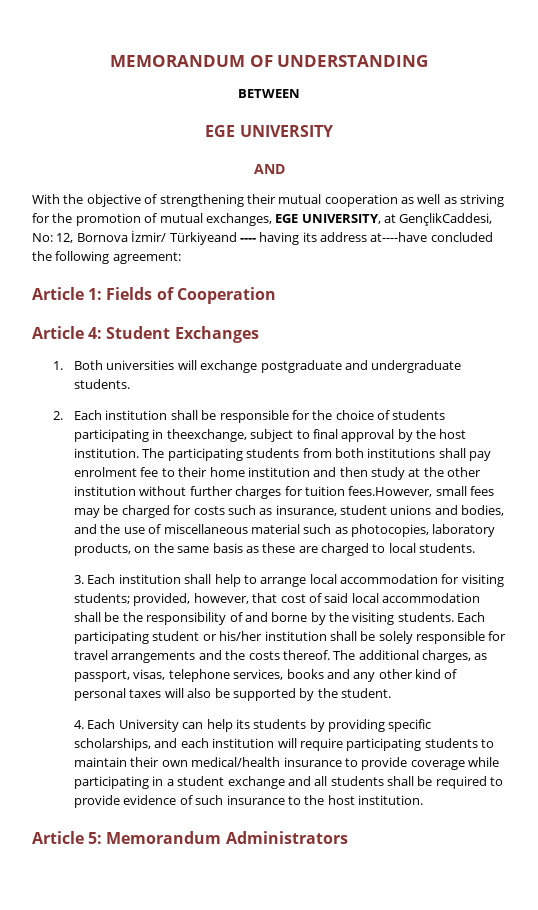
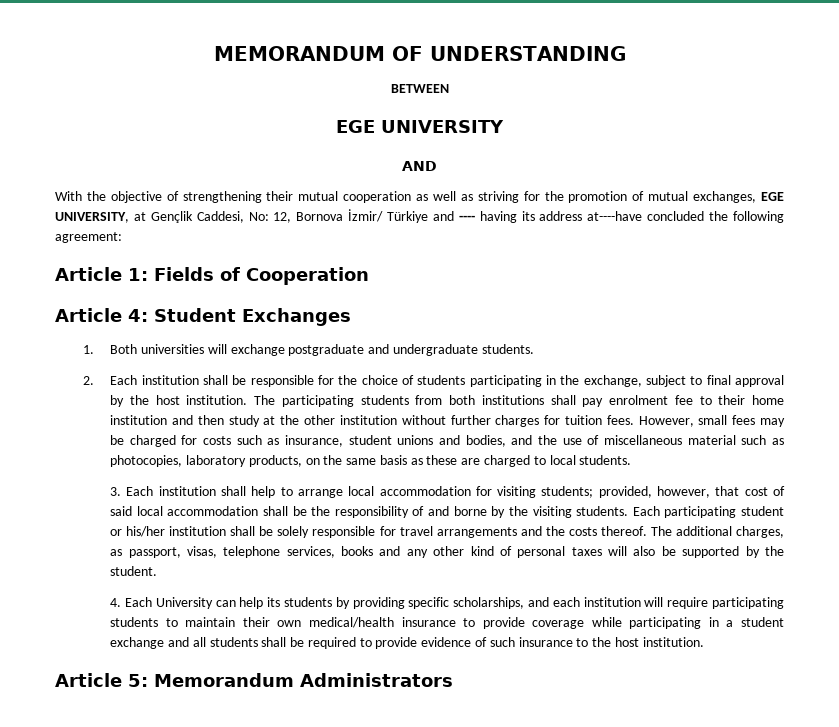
[399,213,493,226] GençlikCaddesi, -> [150,211,244,223] Gençlik Caddesi,
[169,232,237,245] Türkiyeand -> [387,211,454,223] Türkiye and
[166,429,247,442] theexchange, -> [560,375,642,387] the exchange,
[348,486,433,497] fees.However, -> [606,415,694,427] fees. However,

